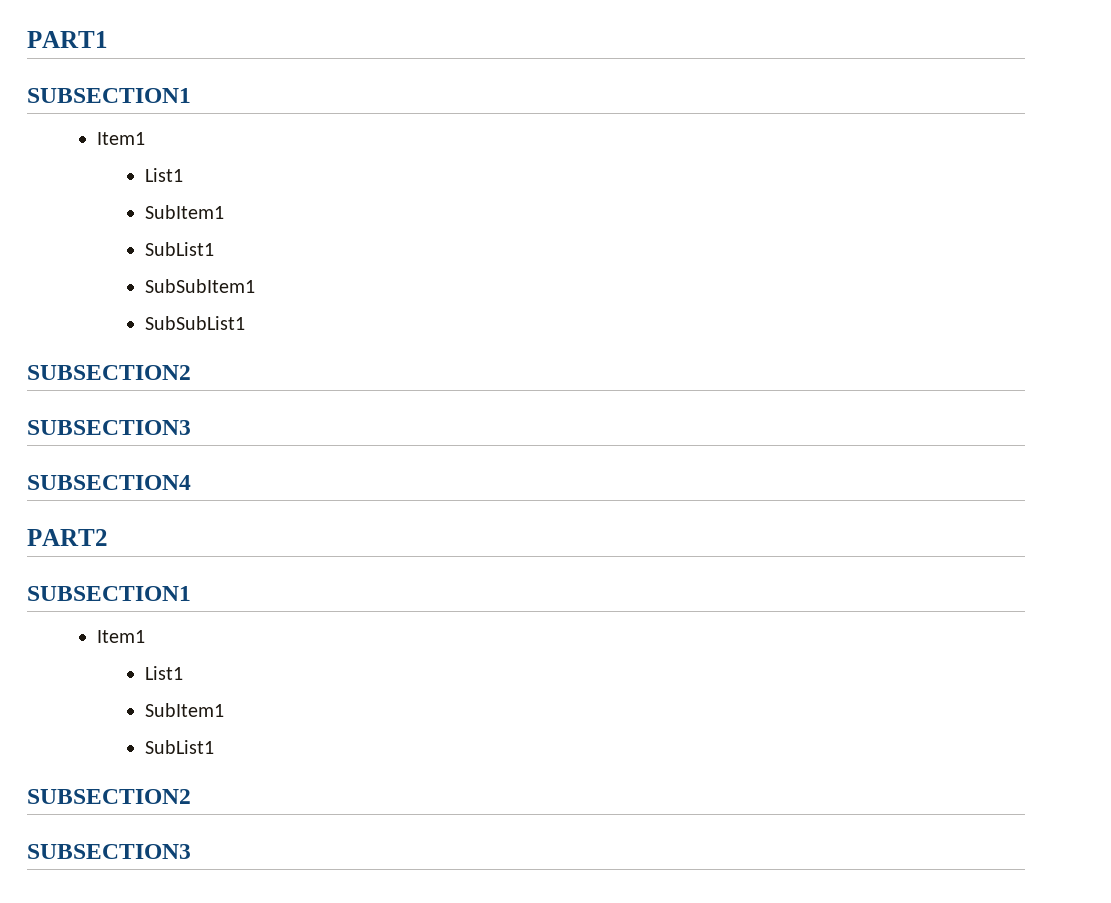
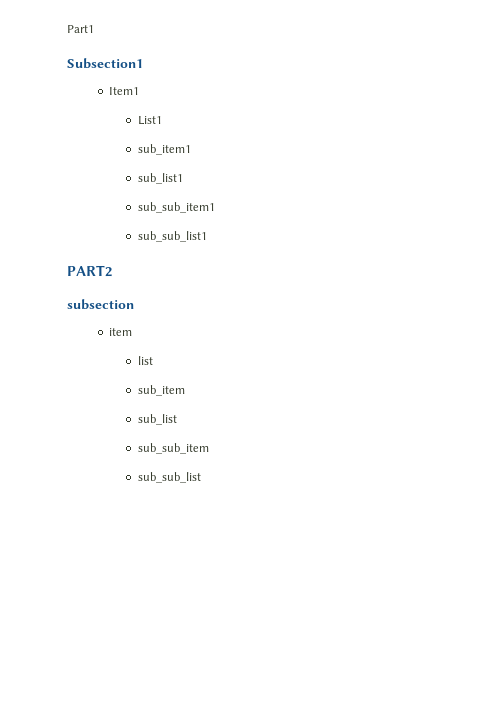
[27,31,108,48] [27,88,191,103] [96,132,145,145] [144,168,183,182] [144,205,224,219] [144,242,214,256] [144,279,255,293] [144,316,245,330] [27,365,191,380] [27,420,191,435] [27,475,191,490] [27,529,108,546] [27,586,191,601] [96,630,145,643] [144,666,183,680] [144,703,224,717] [144,740,214,754] [27,789,191,804] [27,844,191,859] PART1 // SUBSECTION1 // Item1 // List1 // SubItem1 // SubList1 // SubSubItem1 // SubSubList1 // SUBSECTION2 // SUBSECTION3 // SUBSECTION4 // PART2 // SUBSECTION1 // Item1 // List1 // SubItem1 // SubList1 // SUBSECTION2 // SUBSECTION3 -> [67,25,94,33] [67,58,143,69] [109,87,140,95] [137,116,162,125] [137,144,191,155] [137,173,183,184] [137,202,215,213] [137,231,207,242] [67,265,112,277] [67,299,134,310] [109,328,133,336] [137,356,153,365] [137,385,185,396] [137,414,177,425] [137,443,209,454] [137,472,201,483] Part1 // Subsection1 // Item1 // List1 // sub_item1 // sub_list1 // sub_sub_item1 // sub_sub_list1 // PART2 // subsection // item // list // sub_item // sub_list // sub_sub_item // sub_sub_list

